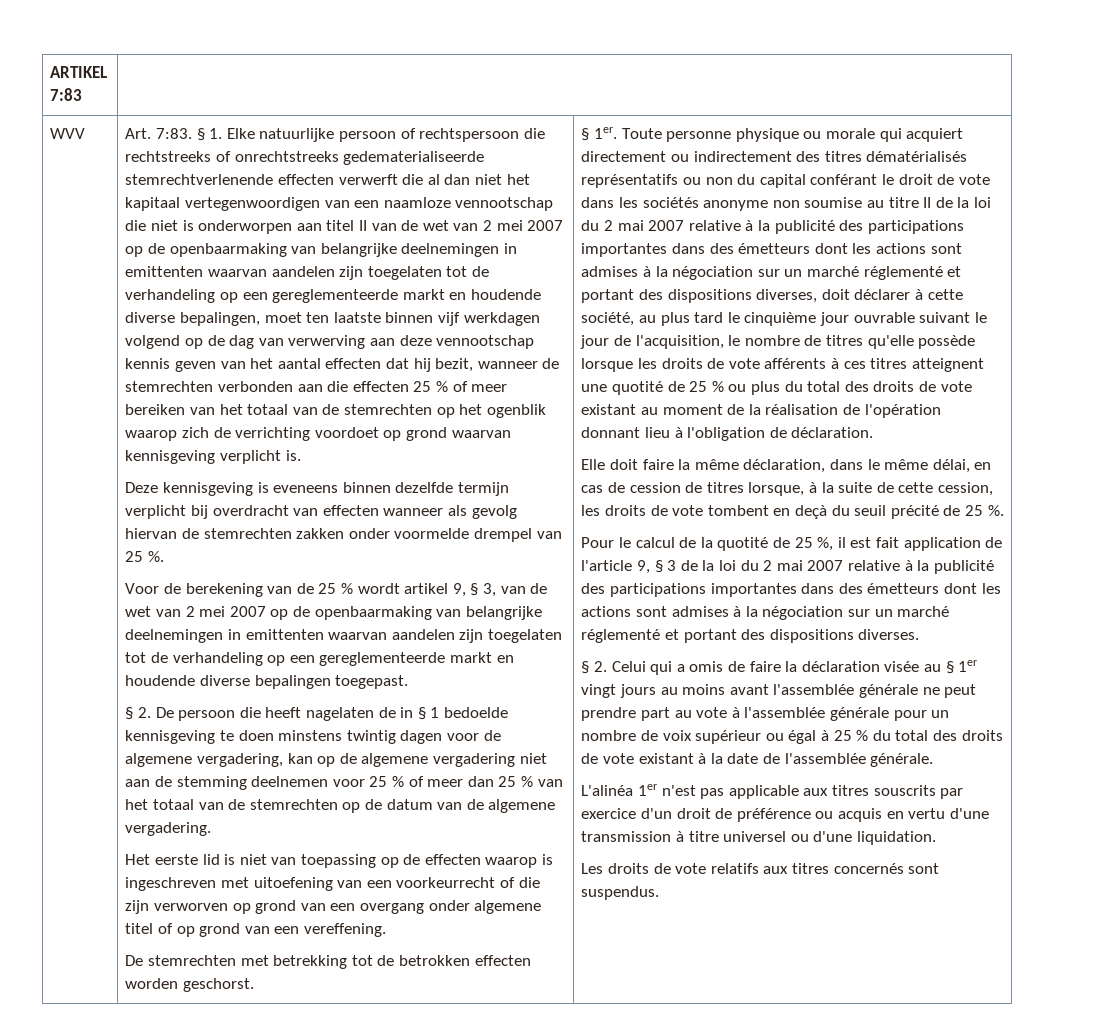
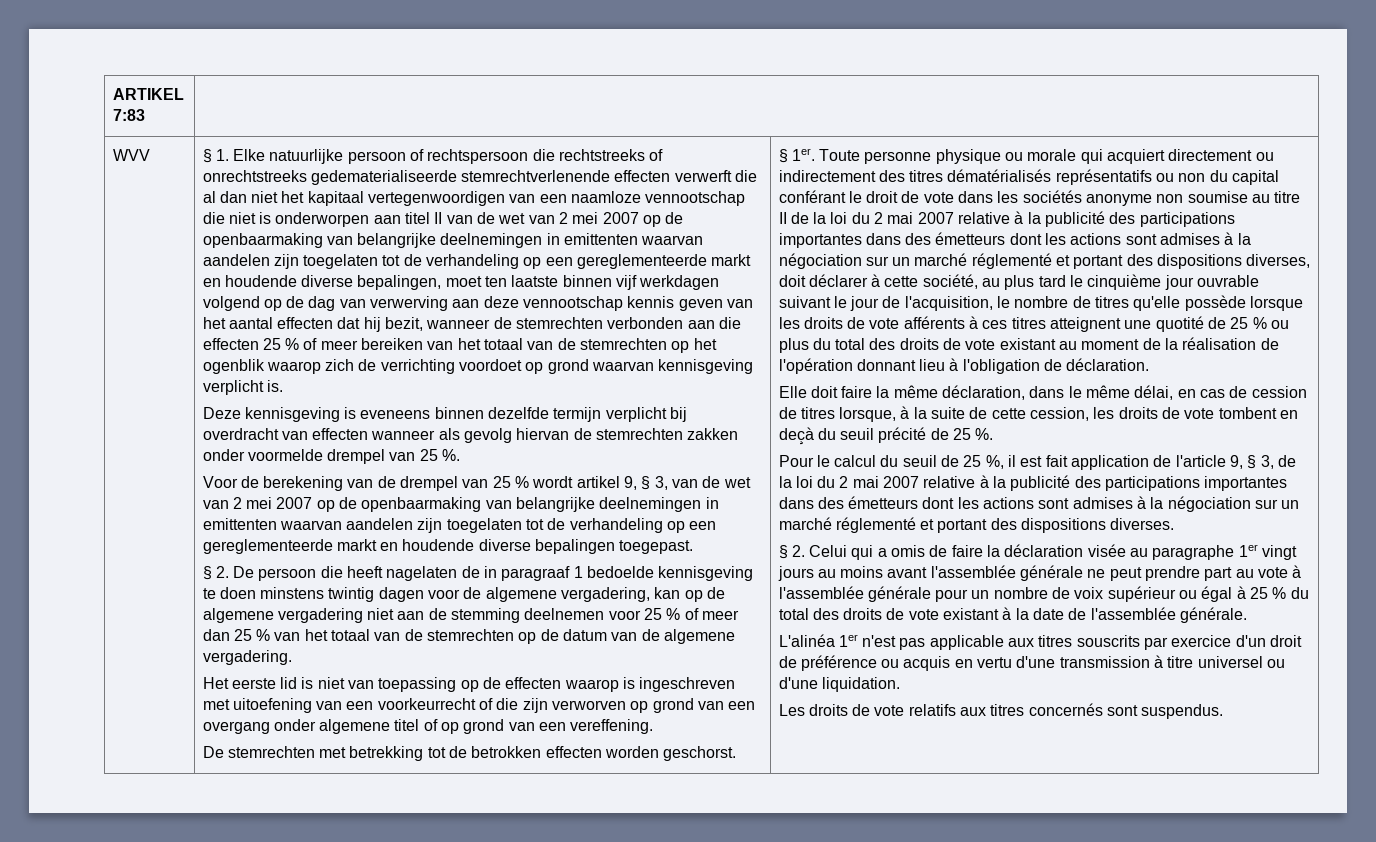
[125,128,193,139] Art. 7:83. -> (150, 155) none
(314, 588) none -> [400,476,489,491] drempel van
[417,707,426,720] § -> [501,566,571,581] paragraaf
[679,537,769,551] de la quotité -> [880,455,937,467] du seuil
[667,560,677,571] 3 -> [1260,455,1274,469] 3,
[945,661,954,674] § -> [1152,545,1235,560] paragraphe

